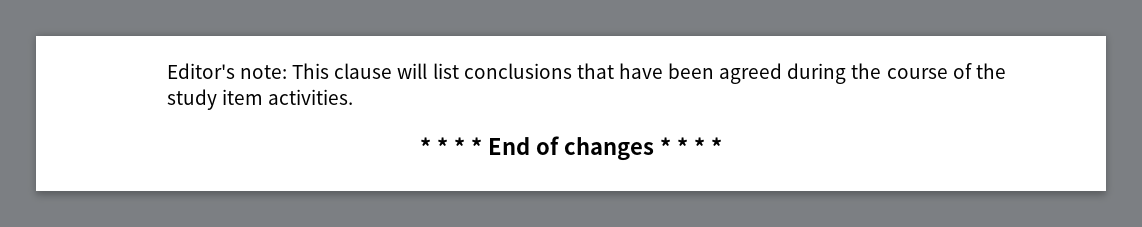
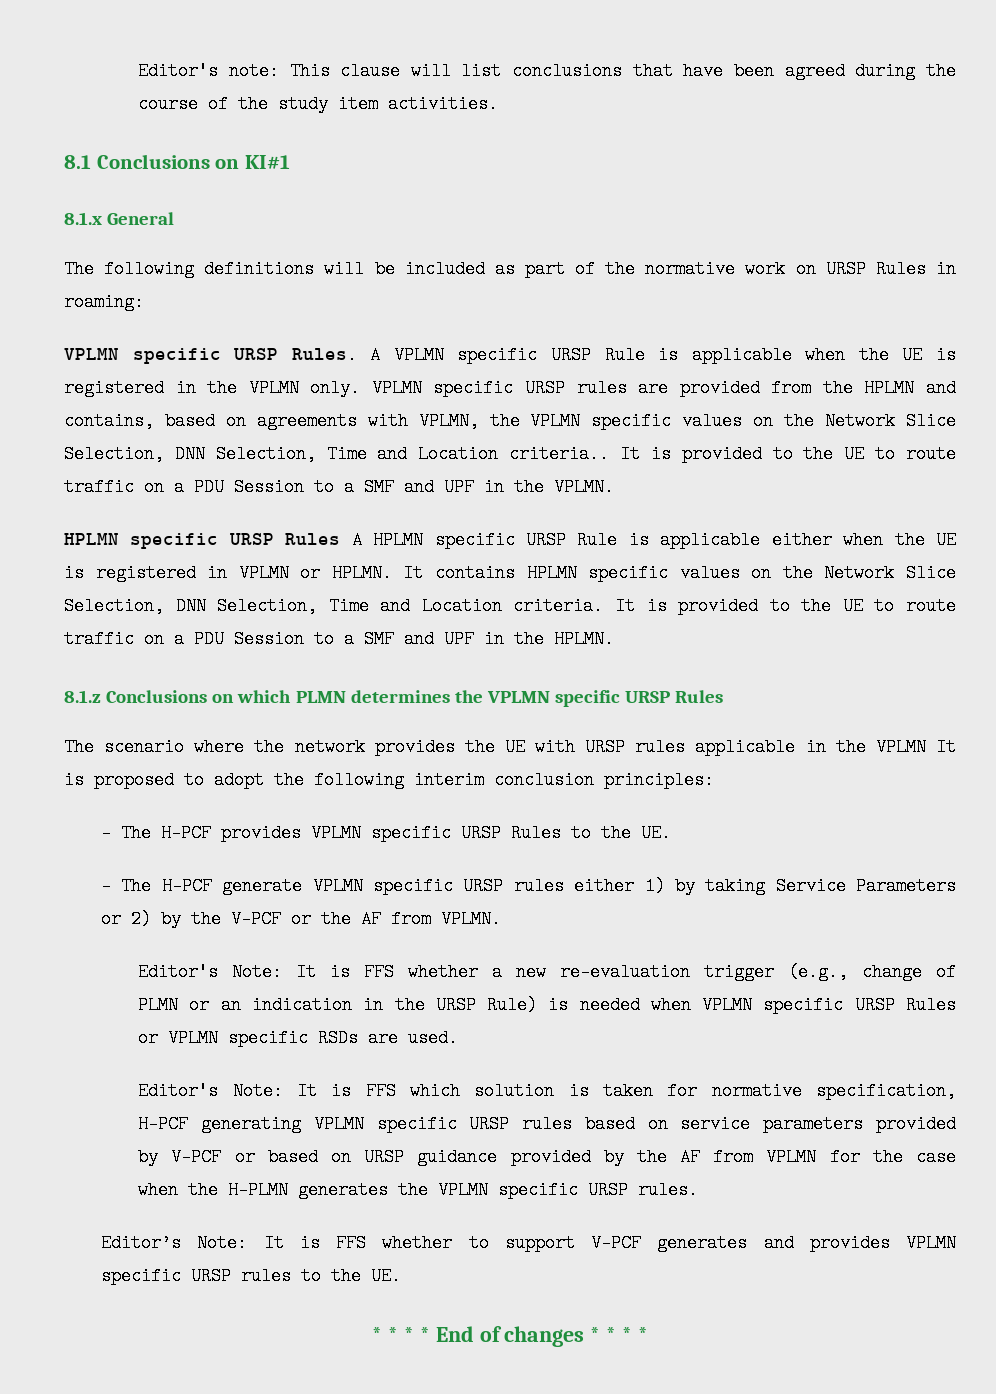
(354, 97) none -> [64,154,290,169] [64,212,175,225] [64,260,956,278] [64,293,144,311] [64,346,956,364] [64,379,956,397] [64,412,956,430] [64,445,957,463] [64,478,614,496] [64,531,957,549] [64,564,956,582] [64,597,956,615] [64,630,614,648] [64,690,724,707] [64,738,956,756] [64,771,714,789] [101,824,672,842] [101,877,956,895] [101,910,502,928] [138,963,957,981] [138,996,956,1014] [138,1029,459,1047] [138,1082,956,1100] [138,1115,956,1133] [138,1148,956,1166] [138,1181,699,1199] [101,1234,956,1252] [101,1267,402,1285] // 8.1 Conclusions on KI#1 // 8.1.x General // The following definitions will be included as part of the normative work on URSP Rules in roaming: // VPLMN specific URSP Rules. A VPLMN specific URSP Rule is applicable when the UE is registered in the VPLMN only. VPLMN specific URSP rules are provided from the HPLMN and contains, based on agreements with VPLMN, the VPLMN specific values on the Network Slice Selection, DNN Selection, Time and Location criteria.. It is provided to the UE to route traffic on a PDU Session to a SMF and UPF in the VPLMN. // HPLMN specific URSP Rules A HPLMN specific URSP Rule is applicable either when the UE is registered in VPLMN or HPLMN. It contains HPLMN specific values on the Network Slice Selection, DNN Selection, Time and Location criteria. It is provided to the UE to route traffic on a PDU Session to a SMF and UPF in the HPLMN. // 8.1.z Conclusions on which PLMN determines the VPLMN specific URSP Rules // The scenario where the network provides the UE with URSP rules applicable in the VPLMN It is proposed to adopt the following interim conclusion principles: // - The H-PCF provides VPLMN specific URSP Rules to the UE. // - The H-PCF generate VPLMN specific URSP rules either 1) by taking Service Parameters or 2) by the V-PCF or the AF from VPLMN. // Editor's Note: It is FFS whether a new re-evaluation trigger (e.g., change of PLMN or an indication in the URSP Rule) is needed when VPLMN specific URSP Rules or VPLMN specific RSDs are used. // Editor's Note: It is FFS which solution is taken for normative specification, H-PCF generating VPLMN specific URSP rules based on service parameters provided by V-PCF or based on URSP guidance provided by the AF from VPLMN for the case when the H-PLMN generates the VPLMN specific URSP rules. // Editor’s Note: It is FFS whether to support V-PCF generates and provides VPLMN specific URSP rules to the UE.

